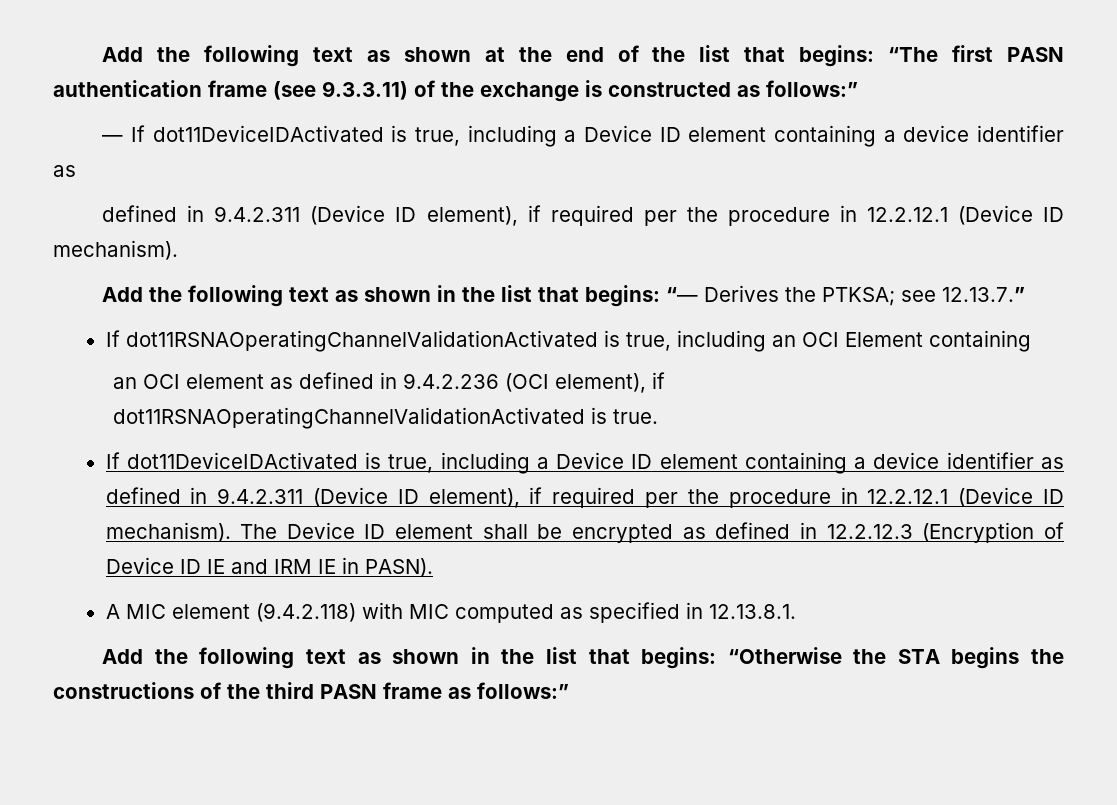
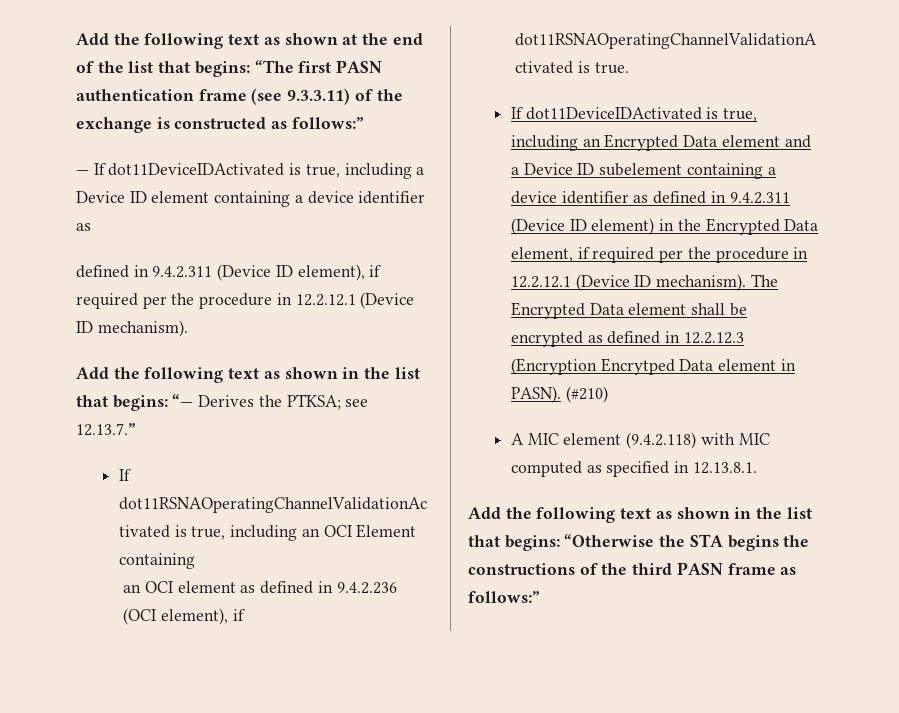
[536,452,738,469] a Device ID element -> [582,134,811,151] [510,163,683,176] an Encrypted Data element and a Device ID subelement
[428,488,520,508] element), -> [591,218,819,235] [510,247,573,262] element) in the Encrypted Data element,
[286,522,386,539] Device ID -> [510,302,624,319] Encrypted Data
[1044,522,1064,539] [105,557,336,574] of Device ID IE and IRM IE -> [600,358,777,375] Encrytped Data element
(433, 567) none -> [565,386,608,403] (#210)

